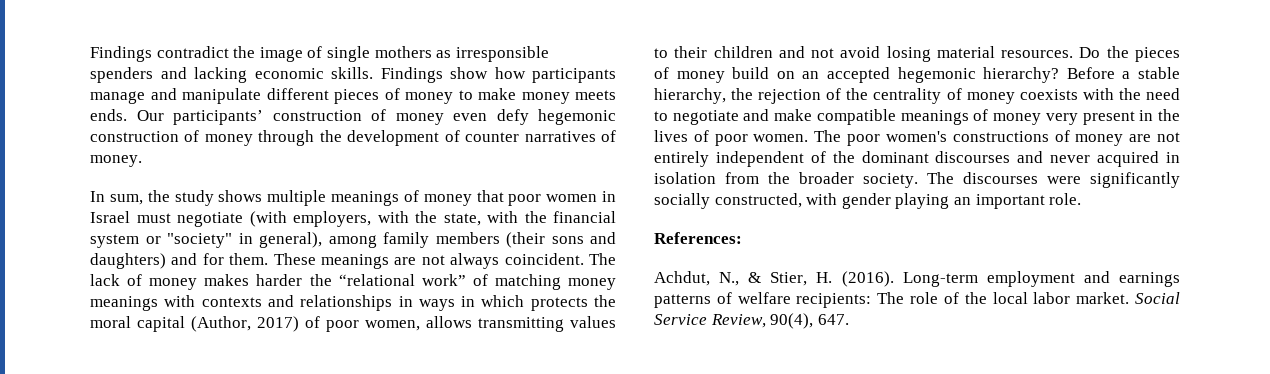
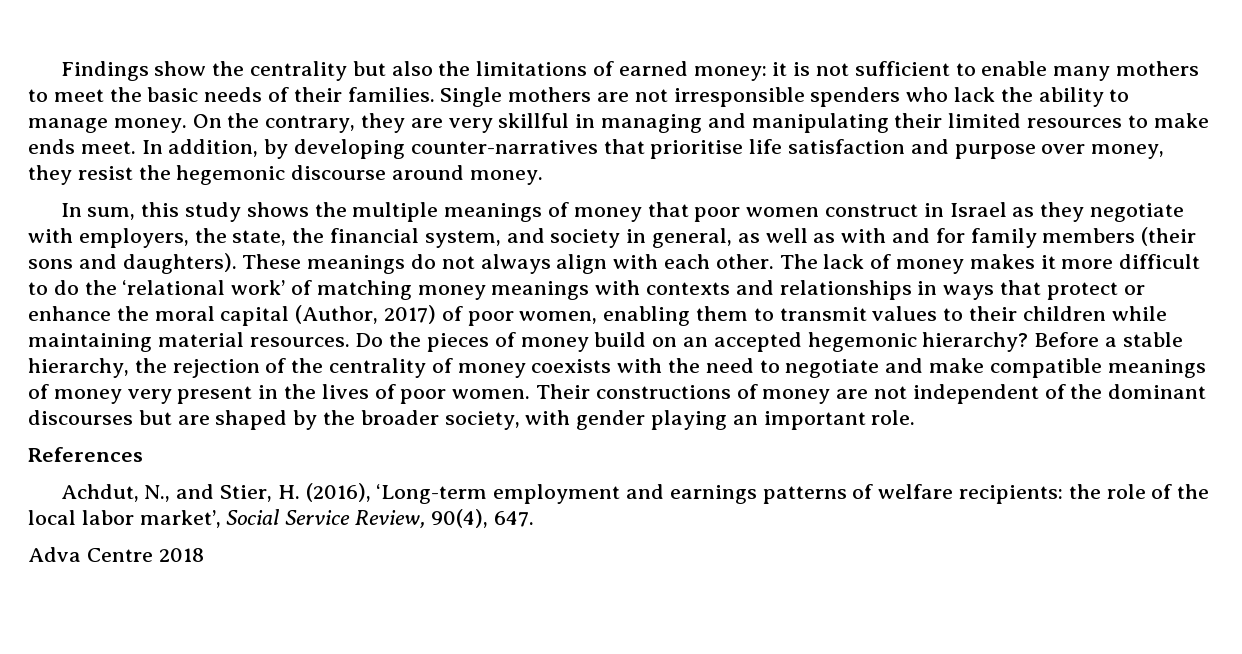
[90,46,549,62] [90,67,616,83] [90,88,616,104] [90,109,616,125] [90,130,616,146] Findings contradict the image of single mothers as irresponsible spenders and lacking economic skills. Findings show how participants manage and manipulate different pieces of money to make money meets ends. Our participants’ construction of money even defy hegemonic construction of money through the development of counter narratives of -> [60,61,1200,81] [28,87,1130,107] [28,113,1209,133] [28,139,1165,159] [28,165,465,185] Findings show the centrality but also the limitations of earned money: it is not sufficient to enable many mothers to meet the basic needs of their families. Single mothers are not irresponsible spenders who lack the ability to manage money. On the contrary, they are very skillful in managing and manipulating their limited resources to make ends meet. In addition, by developing counter-narratives that prioritise life satisfaction and purpose over money, they resist the hegemonic discourse around
[147,190,170,202] the -> [141,202,180,217] this
(263, 196) none -> [314,202,347,217] the
(598, 198) none -> [825,204,919,217] construct
[136,211,409,227] must negotiate (with employers, with -> [1012,202,1185,222] [28,228,189,248] as they negotiate with employers,
[487,211,518,223] with -> (287, 238) none
[90,232,377,248] system or "society" in general), among -> [424,228,965,248] system, and society in general, as well as with and for
[90,253,269,269] daughters) and for them. -> [122,253,237,274] daughters).
[394,257,417,265] are -> [411,254,437,269] do
[504,253,584,265] coincident. -> [556,254,774,274] align with each other.
[256,274,466,286] harder the “relational work” -> [1040,254,1201,269] [28,280,286,295] it more difficult to do the ‘relational work’
[461,295,588,311] in which protects -> [1000,280,1145,300] [28,306,111,321] that protect or enhance
[426,316,616,332] [654,46,931,62] allows transmitting values to their children and not avoid losing -> [603,306,1167,326] [28,333,152,352] enabling them to transmit values to their children while maintaining
[814,130,947,146] The poor women's -> [536,384,591,399] Their
[654,151,709,167] entirely -> (908, 392) none
[1017,151,1180,167] [654,172,1180,188] [654,193,802,209] and never acquired in isolation from the broader society. The discourses were significantly socially constructed, -> [138,410,520,430] but are shaped by the broader society,
[654,232,742,244] References: -> [28,447,143,462] References
[748,272,762,283] & -> [176,484,215,499] and
[841,271,978,287] (2016). Long-term -> [305,483,488,504] (2016), ‘Long-term
[877,292,905,304] The -> [1068,484,1101,499] the
[1076,292,1130,304] market. -> [139,510,221,528] market’,
(849, 319) none -> [28,547,204,562] // Adva Centre 2018

